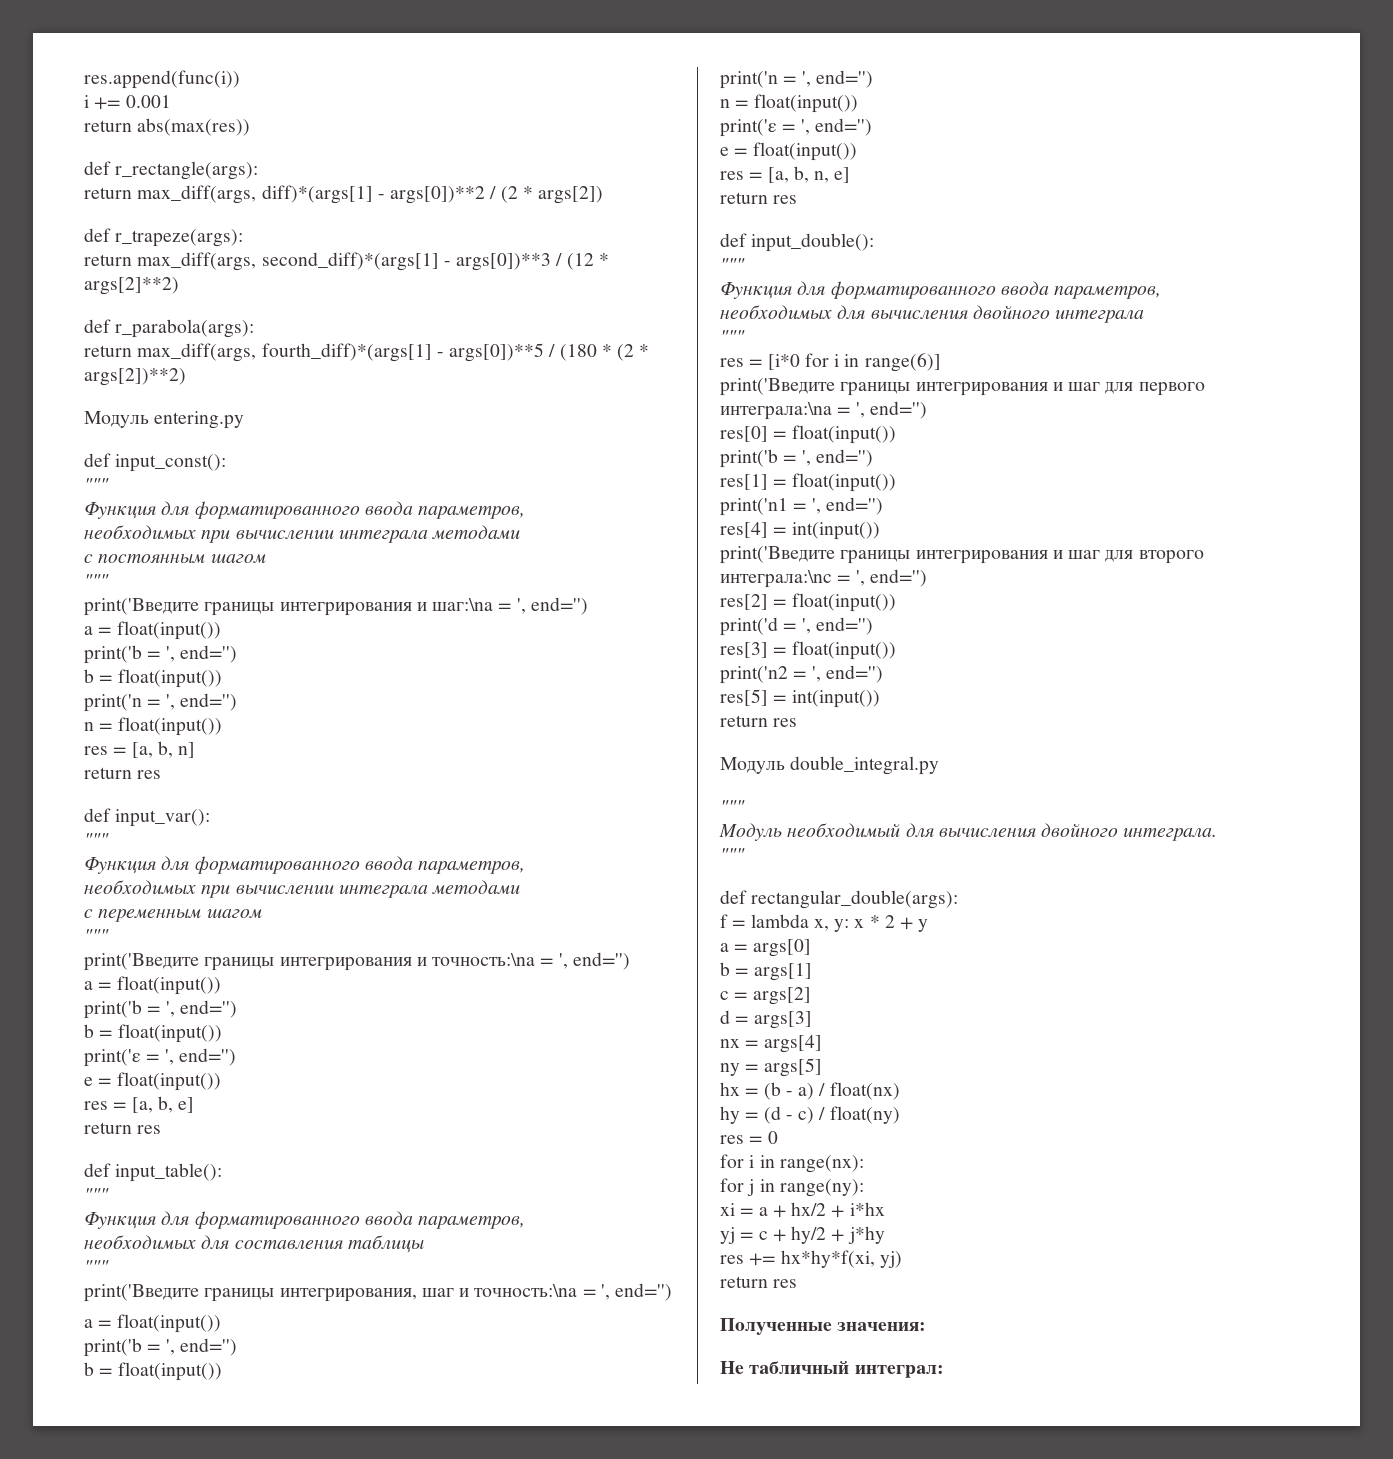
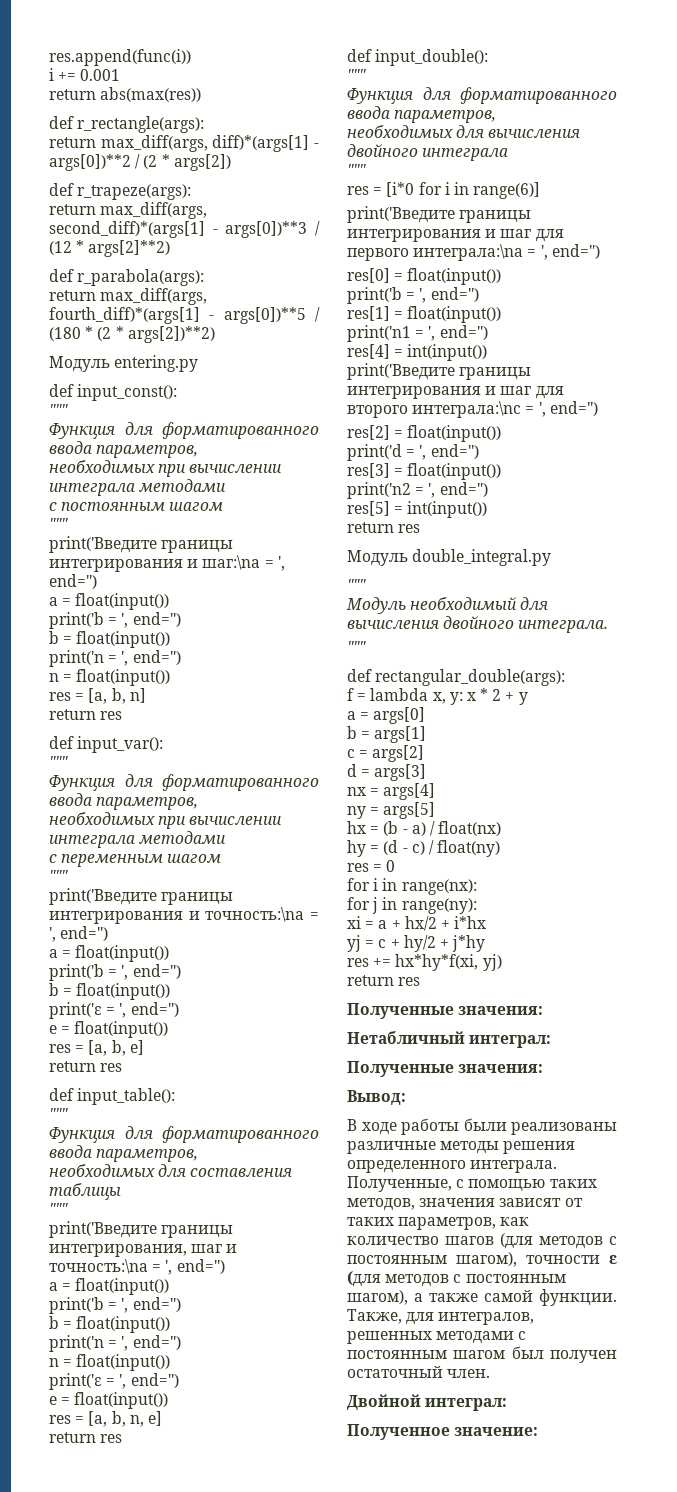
[720,1361,944,1378] Не табличный интеграл: -> [347,1031,552,1048] [347,1061,544,1077] [347,1090,406,1105] [347,1118,617,1135] [347,1141,576,1154] [347,1160,558,1173] [347,1176,597,1192] [347,1198,583,1211] [347,1217,530,1230] [347,1233,617,1249] [347,1252,617,1267] [347,1271,566,1287] [347,1289,617,1306] [347,1309,535,1325] [347,1331,527,1344] [347,1346,617,1363] [347,1366,491,1378] [347,1394,508,1411] [347,1424,539,1440] Нетабличный интеграл: // Полученные значения: // Вывод: // В ходе работы были реализованы различные методы решения определенного интеграла. Полученные, с помощью таких методов, значения зависят от таких параметров, как количество шагов (для методов с постоянным шагом), точности ε (для методов с постоянным шагом), а также самой функции. Также, для интегралов, решенных методами с постоянным шагом был получен остаточный член. // Двойной интеграл: // Полученное значение:

